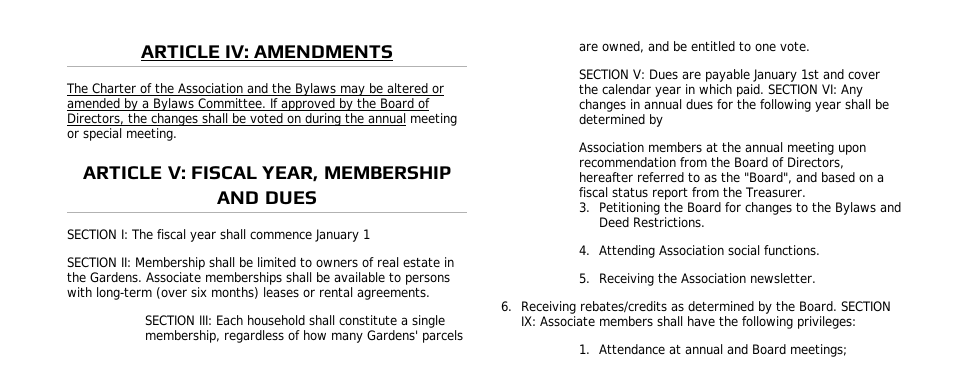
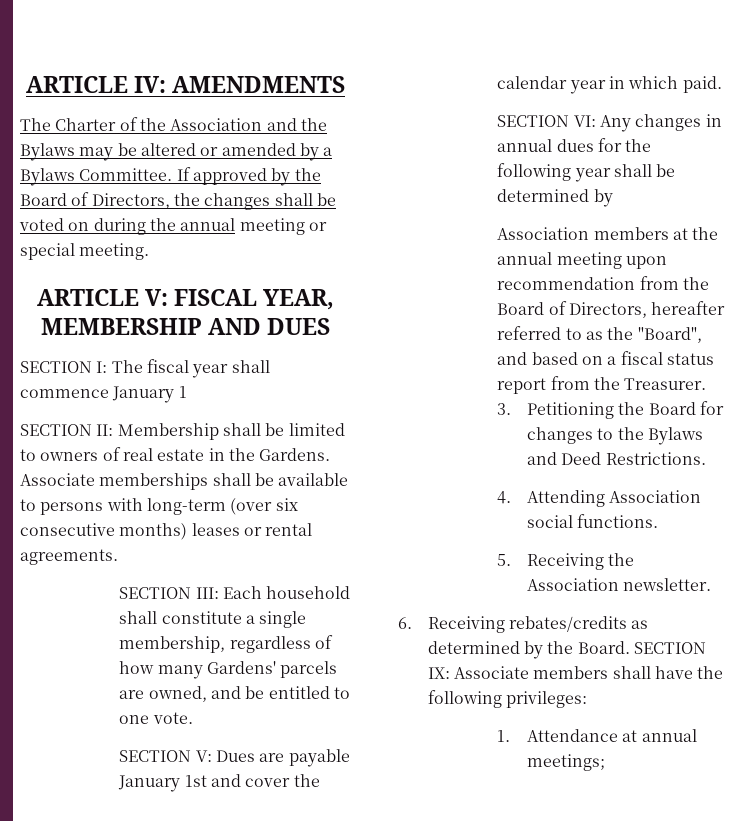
(207, 292) none -> [20,523,115,536] consecutive
(765, 90) none -> (722, 84) //
[726,344,786,355] and Board -> (697, 735) none

